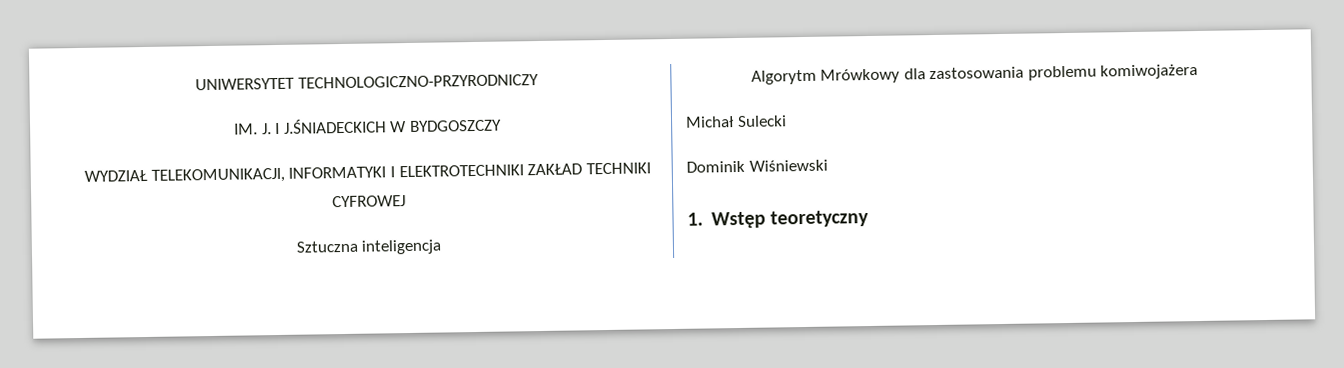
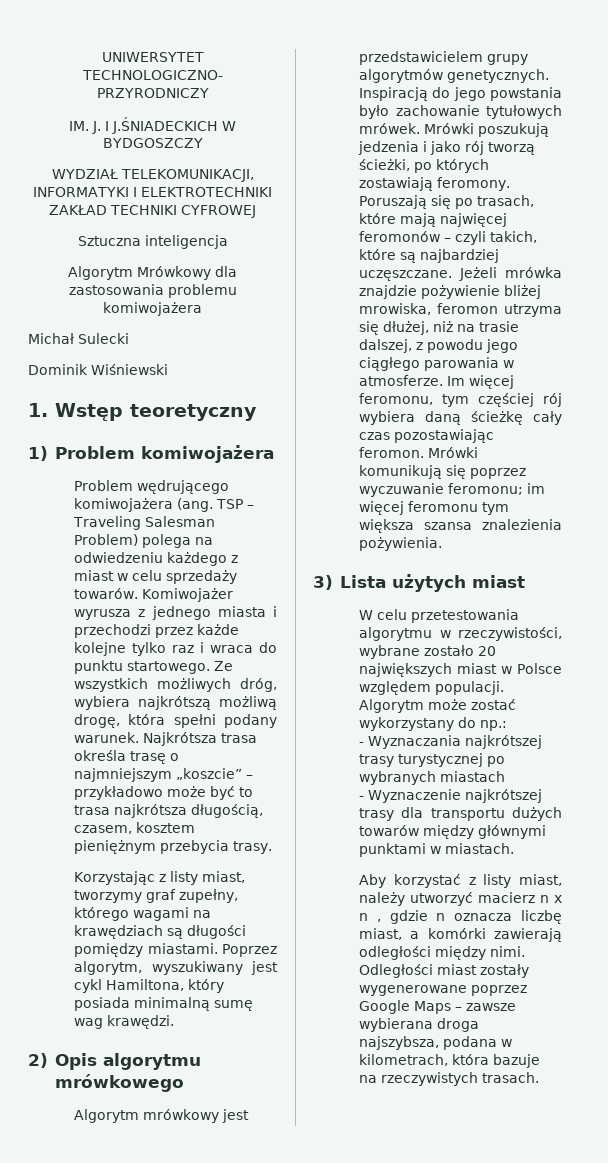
(869, 219) none -> [28,445,274,463] [74,480,230,494] [74,498,255,512] [73,516,216,530] [74,534,214,548] [74,552,239,566] [74,570,238,584] [74,588,234,602] [74,606,277,620] [74,624,240,638] [74,642,277,656] [74,660,234,674] [74,678,277,692] [74,696,277,710] [74,714,277,728] [74,732,258,746] [74,750,180,764] [74,768,254,782] [74,786,254,800] [74,804,264,818] [74,822,196,834] [74,840,273,854] [74,871,246,885] [74,889,239,903] [74,907,212,921] [74,925,247,939] [74,943,277,957] [74,961,278,975] [74,979,225,993] [74,997,254,1011] [74,1015,175,1029] [28,1053,201,1070] [54,1074,184,1092] [74,1109,250,1123] [359,51,529,65] [359,69,550,83] [359,87,562,101] [359,105,562,119] [359,123,550,137] [358,141,536,155] [359,159,490,173] [359,177,511,191] [359,195,535,209] [359,213,508,227] [359,231,538,245] [359,249,500,263] [359,267,562,281] [359,285,542,299] [359,303,562,317] [359,321,520,335] [359,339,519,353] [359,357,515,371] [359,375,515,389] [359,393,562,407] [359,411,562,425] [359,429,495,443] [359,447,479,458] [359,465,527,479] [359,483,546,497] [359,501,510,515] [359,519,562,533] [359,537,443,551] [313,574,525,592] [359,609,520,623] [359,627,562,641] [359,645,497,659] [359,663,562,677] [359,681,505,695] [359,699,517,713] [359,717,508,731] [359,735,543,749] [359,753,506,767] [359,771,506,785] [359,789,543,803] [359,807,562,821] [359,825,547,839] [359,843,515,857] [359,874,562,888] [359,892,562,906] [359,910,562,924] [359,928,562,942] [359,946,526,960] [359,964,530,978] [359,985,528,996] [359,1000,517,1014] [359,1018,480,1032] [359,1036,513,1050] [359,1054,541,1068] [359,1072,540,1086] // 1) Problem komiwojażera // Problem wędrującego komiwojażera (ang. TSP – Traveling Salesman Problem) polega na odwiedzeniu każdego z miast w celu sprzedaży towarów. Komiwojażer wyrusza z jednego miasta i przechodzi przez każde kolejne tylko raz i wraca do punktu startowego. Ze wszystkich możliwych dróg, wybiera najkrótszą możliwą drogę, która spełni podany warunek. Najkrótsza trasa określa trasę o najmniejszym „koszcie” – przykładowo może być to trasa najkrótsza długością, czasem, kosztem pieniężnym przebycia trasy. // Korzystając z listy miast, tworzymy graf zupełny, którego wagami na krawędziach są długości pomiędzy miastami. Poprzez algorytm, wyszukiwany jest cykl Hamiltona, który posiada minimalną sumę wag krawędzi. // 2) Opis algorytmu mrówkowego // Algorytm mrówkowy jest przedstawicielem grupy algorytmów genetycznych. Inspiracją do jego powstania było zachowanie tytułowych mrówek. Mrówki poszukują jedzenia i jako rój tworzą ścieżki, po których zostawiają feromony. Poruszają się po trasach, które mają najwięcej feromonów – czyli takich, które są najbardziej uczęszczane. Jeżeli mrówka znajdzie pożywienie bliżej mrowiska, feromon utrzyma się dłużej, niż na trasie dalszej, z powodu jego ciągłego parowania w atmosferze. Im więcej feromonu, tym częściej rój wybiera daną ścieżkę cały czas pozostawiając feromon. Mrówki komunikują się poprzez wyczuwanie feromonu; im więcej feromonu tym większa szansa znalezienia pożywienia. // 3) Lista użytych miast // W celu przetestowania algorytmu w rzeczywistości, wybrane zostało 20 największych miast w Polsce względem populacji. Algorytm może zostać wykorzystany do np.: // - Wyznaczania najkrótszej trasy turystycznej po wybranych miastach // - Wyznaczenie najkrótszej trasy dla transportu dużych towarów między głównymi punktami w miastach. // Aby korzystać z listy miast, należy utworzyć macierz n x n , gdzie n oznacza liczbę miast, a komórki zawierają odległości między nimi. Odległości miast zostały wygenerowane poprzez Google Maps – zawsze wybierana droga najszybsza, podana w kilometrach, która bazuje na rzeczywistych trasach.

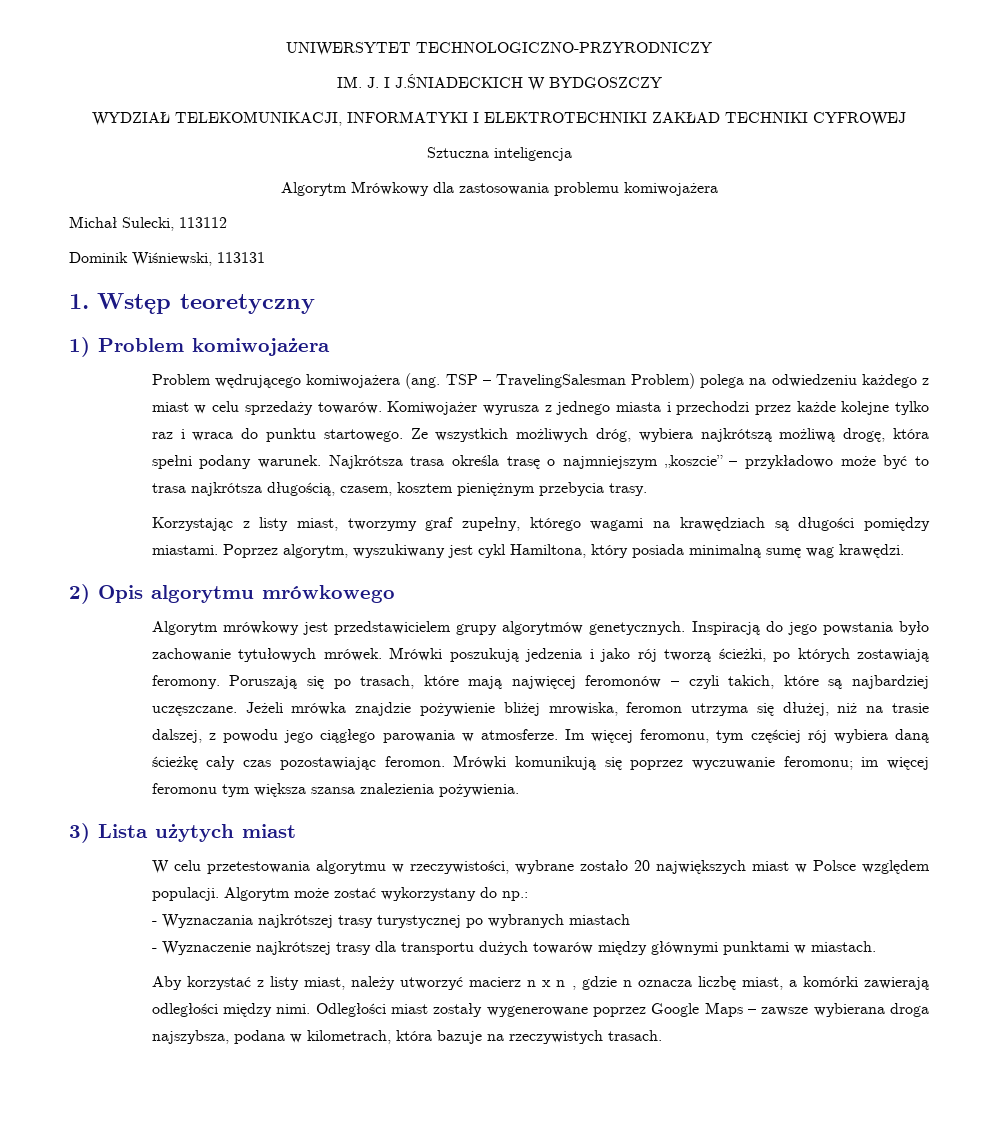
[78,333,129,344] Sulecki -> [122,217,227,231] Sulecki, 113112
[91,364,168,375] Wiśniewski -> [132,252,265,266] Wiśniewski, 113131
[73,516,216,530] Traveling Salesman -> [495,374,626,388] TravelingSalesman

